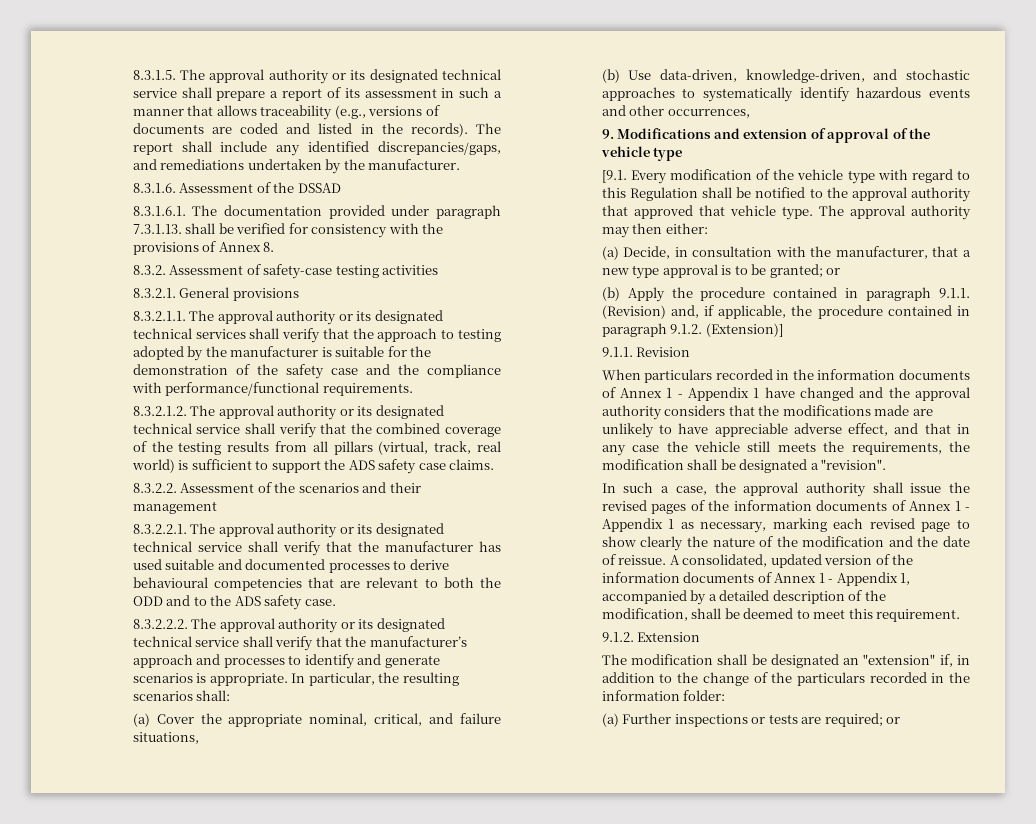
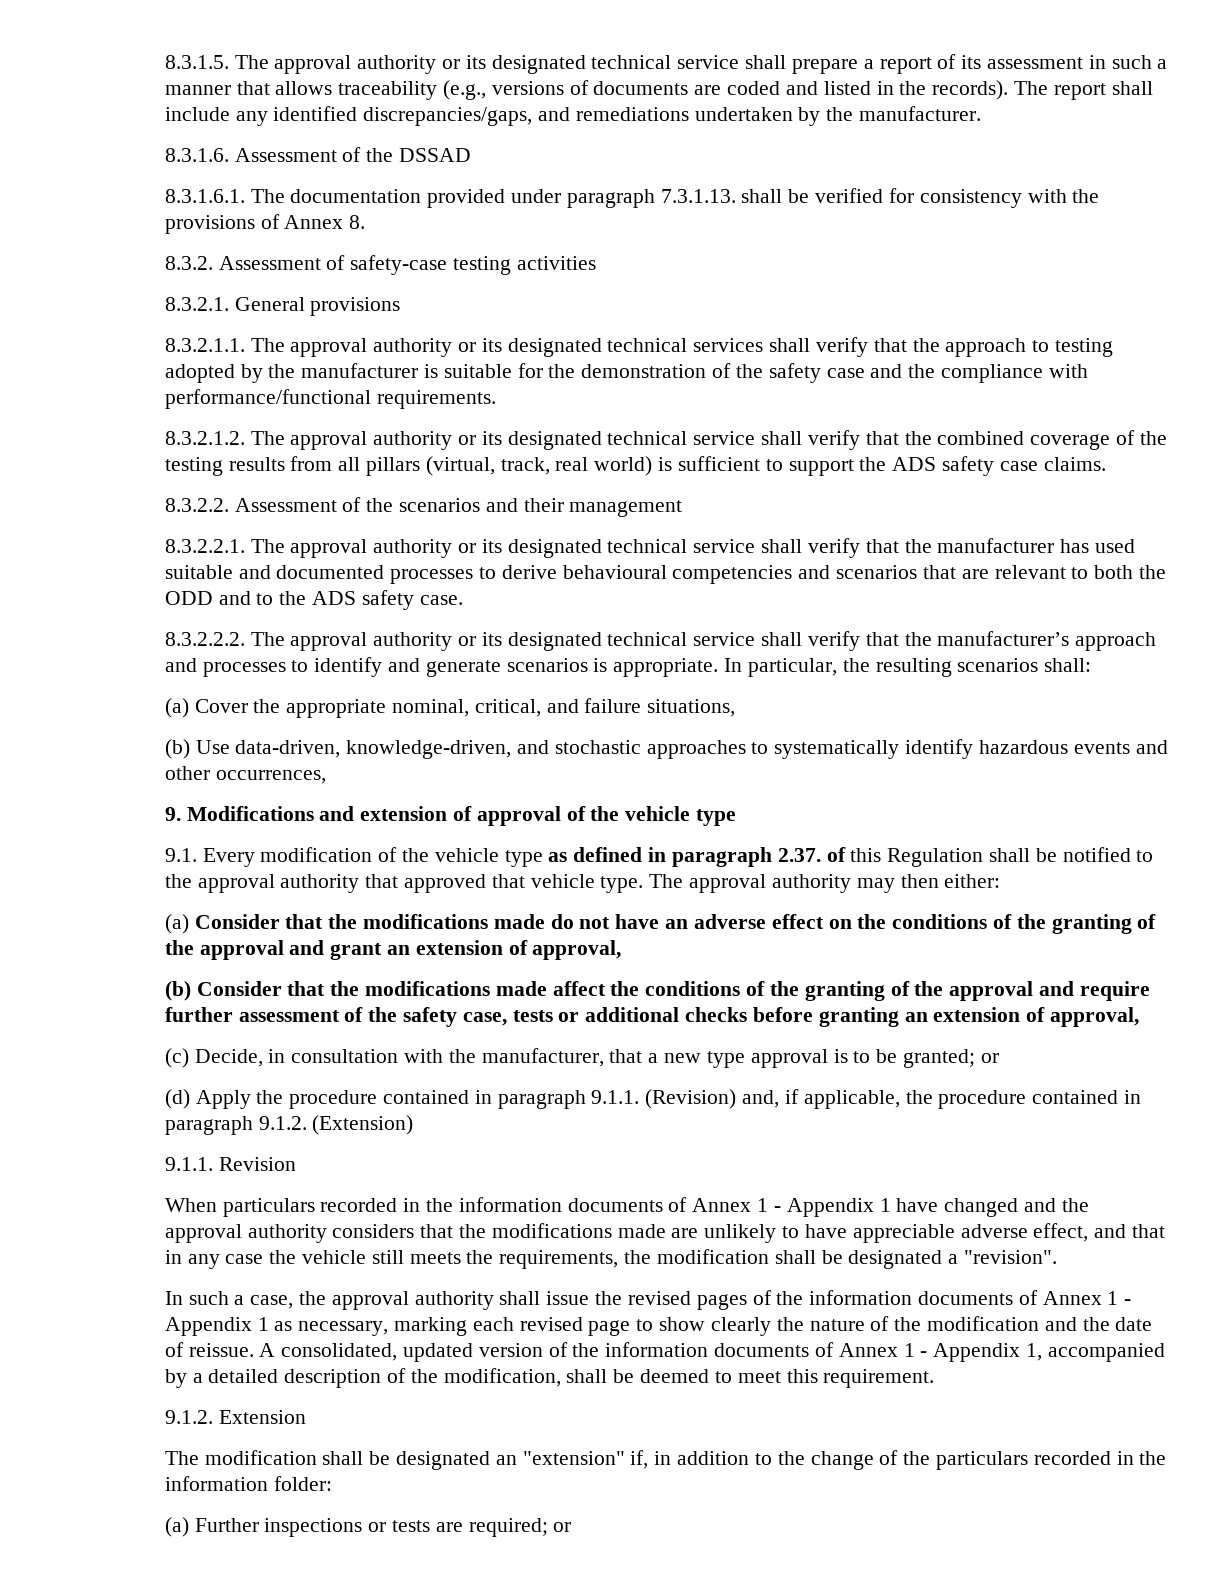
(302, 584) none -> [798,565,918,579] and scenarios
[601,170,627,183] [9.1. -> [164,848,197,862] 9.1.
[877,169,970,183] with regard to -> [548,847,846,867] as defined in paragraph 2.37. of
(619, 253) none -> [194,914,1157,934] [164,940,622,960] [164,981,1150,1001] [164,1007,1139,1027] [164,1048,189,1068] Consider that the modifications made do not have an adverse effect on the conditions of the granting of the approval and grant an extension of approval, // (b) Consider that the modifications made affect the conditions of the granting of the approval and require further assessment of the safety case, tests or additional checks before granting an extension of approval, // (c)
[601,287,620,301] (b) -> [164,1089,190,1109] (d)
[705,323,783,337] (Extension)] -> [312,1115,414,1135] (Extension)

